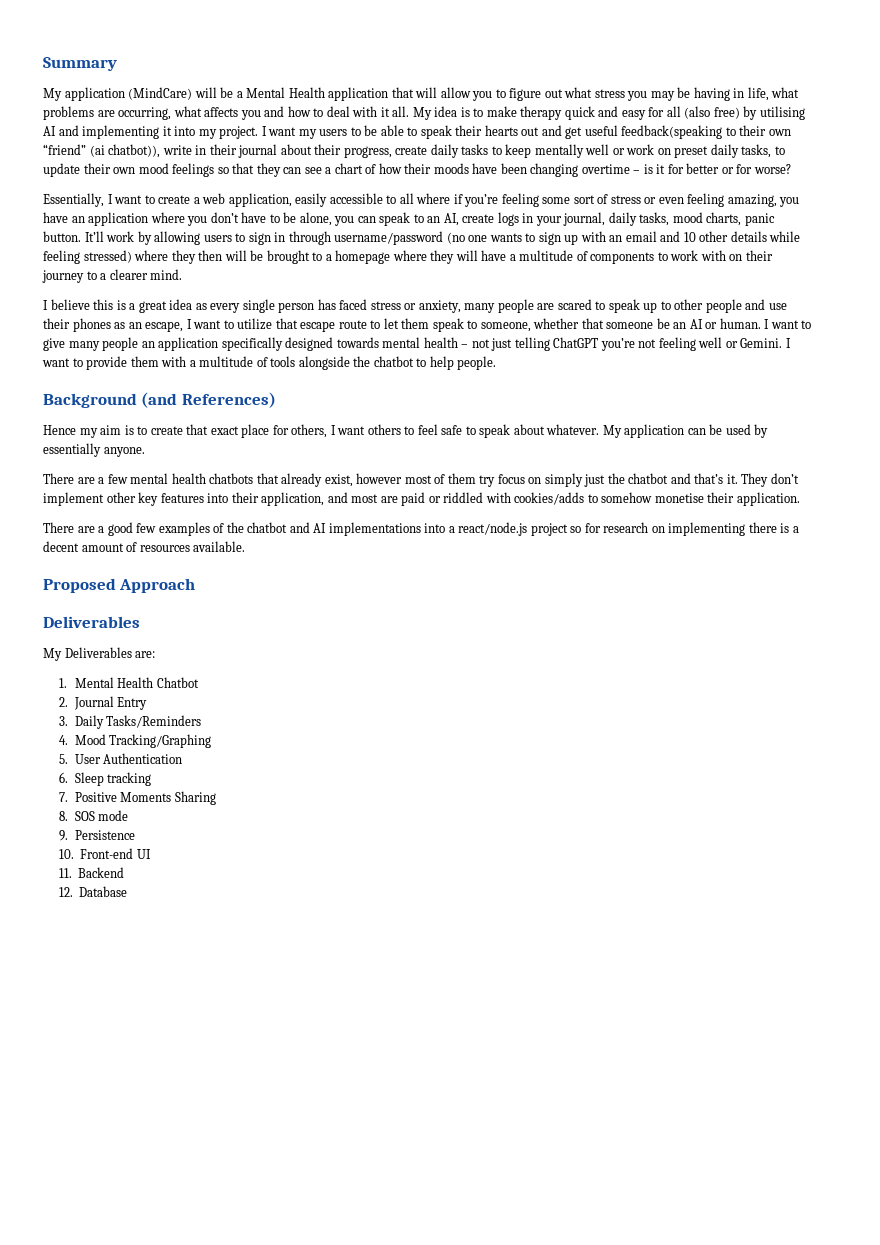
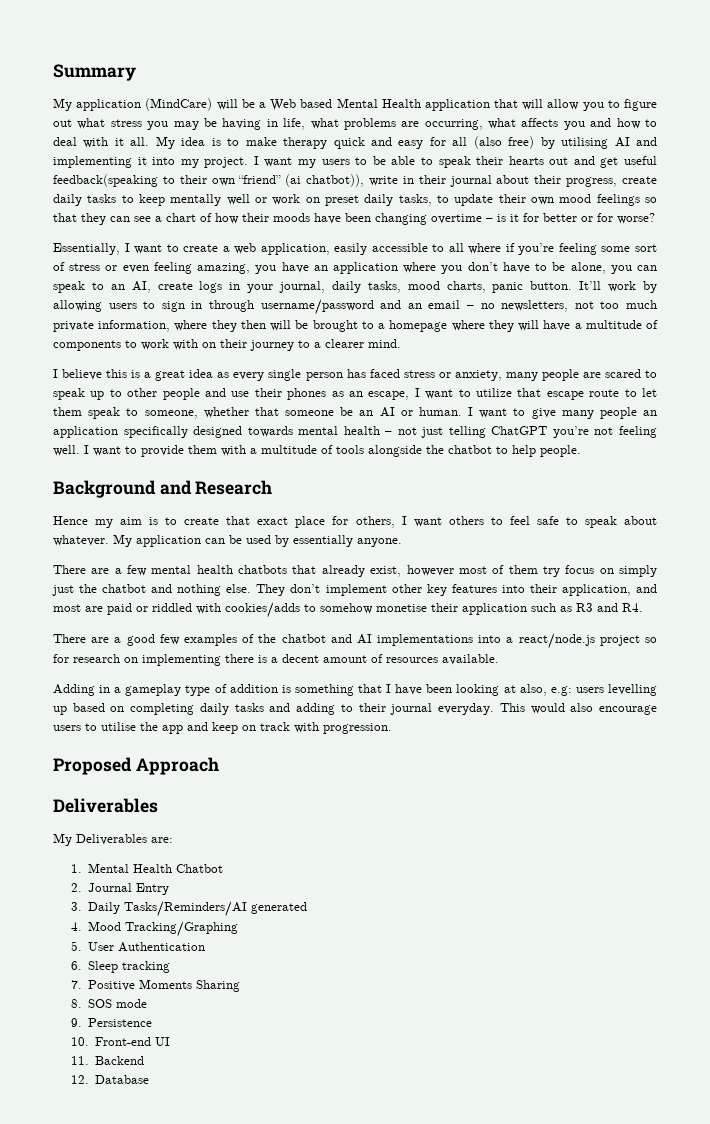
(243, 94) none -> [270,99,333,111] Web based
[446,231,801,245] [43,250,132,264] (no one wants to sign up with an email and 10 other details while feeling stressed) -> [380,300,658,312] [53,320,171,332] and an email – no newsletters, not too much private information,
[698,337,783,348] well or Gemini. -> [53,445,80,456] well.
[141,392,276,408] (and References) -> [159,480,273,495] and Research
[694,473,738,484] that’s it. -> [177,584,252,596] nothing else.
[736,492,800,506] application. -> [462,603,643,615] application such as R3 and R4.
(246, 546) none -> [53,684,657,696] [53,703,657,715] [53,722,392,734] // Adding in a gameplay type of addition is something that I have been looking at also, e.g: users levelling up based on completing daily tasks and adding to their journal everyday. This would also encourage users to utilise the app and keep on track with progression.
[106,715,202,728] Tasks/Reminders -> [124,901,308,917] Tasks/Reminders/AI generated

